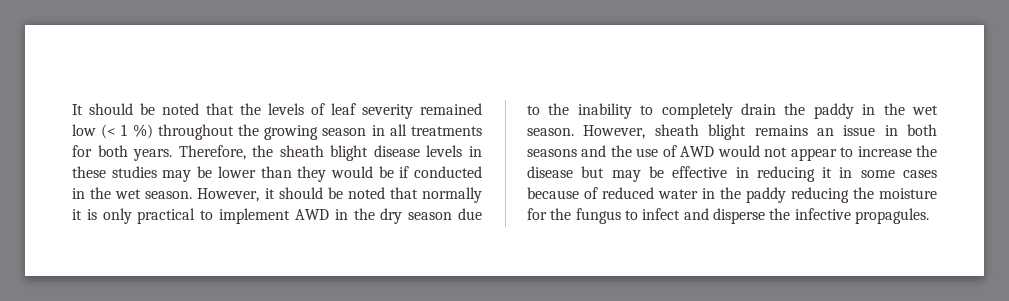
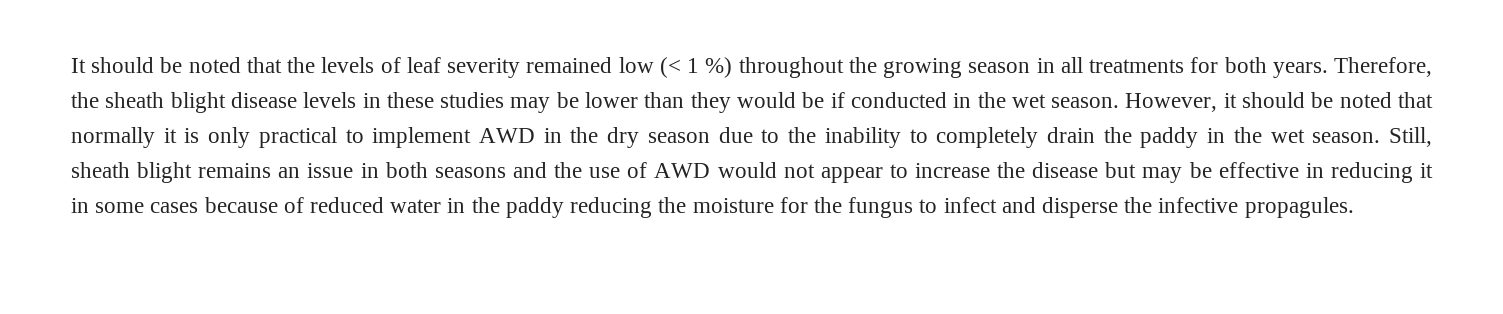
[583,125,646,139] However, -> [1389,127,1433,147] Still,

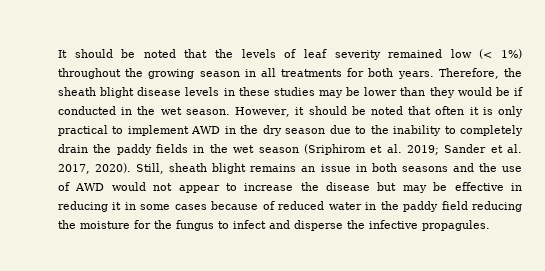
[687,57,733,78] 1 %) -> [501,49,523,59] 1%)
[71,127,155,148] normally -> [435,106,465,115] often
[1207,127,1381,143] in the wet season. -> [156,144,522,155] [58,163,132,174] fields in the wet season (Sriphirom et al. 2019; Sander et al. 2017, 2020).
(564, 207) none -> [441,201,468,210] field

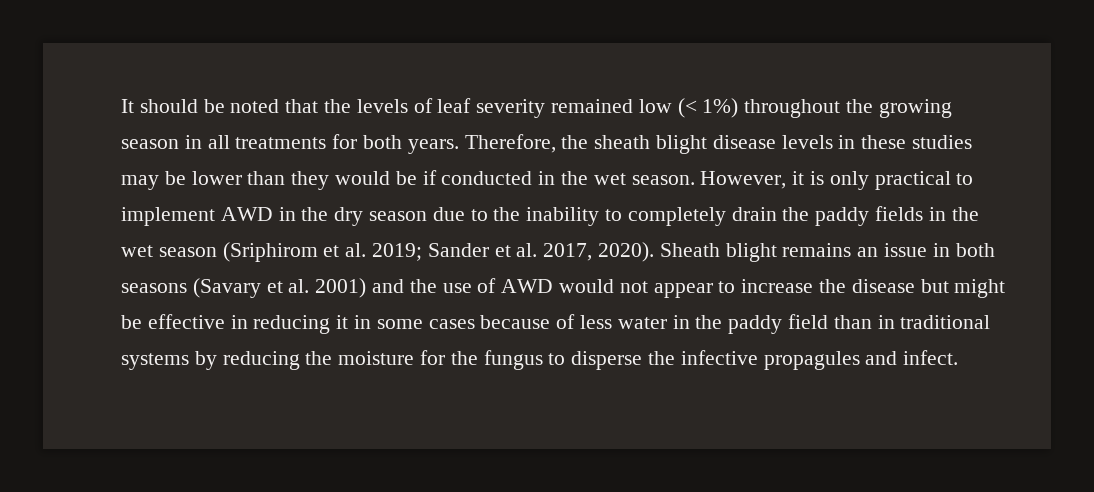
[308,106,479,115] should be noted that often it -> (805, 178) none
[136,163,208,174] Still, sheath -> [659,243,720,257] Sheath
(448, 169) none -> [192,278,367,298] (Savary et al. 2001)
[402,185,427,193] may -> [954,279,1006,298] might
[278,201,325,210] reduced -> [580,315,613,329] less
(468, 205) none -> [833,315,991,329] [121,351,217,370] than in traditional systems by
[233,220,290,229] infect and -> (566, 359) none
[422,220,490,231] propagules. -> [763,350,959,370] propagules and infect.

